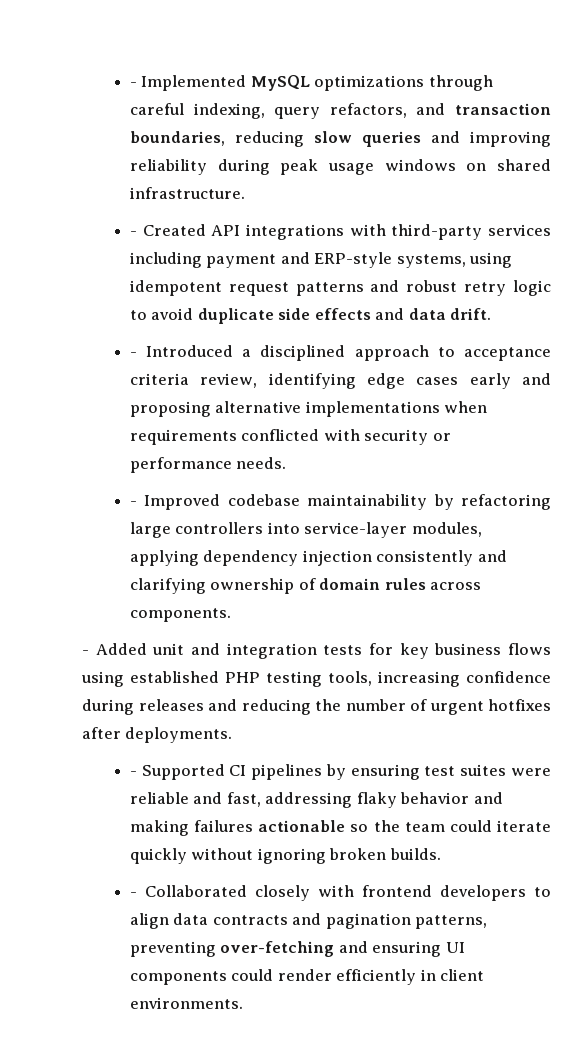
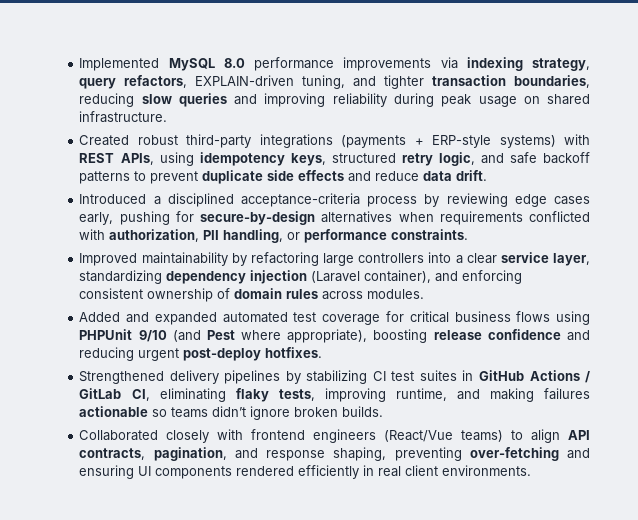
[129,82,137,87] - -> (79, 64) none
[314,75,493,91] [129,103,446,119] optimizations through careful indexing, query refactors, and -> [223,57,590,71] [79,75,425,89] 8.0 performance improvements via indexing strategy, query refactors, EXPLAIN-driven tuning, and tighter
[384,159,456,171] windows -> (517, 101) none
[129,224,551,240] [129,252,513,268] [129,280,551,296] [129,308,194,320] - Created API integrations with third-party services including payment and ERP-style systems, using idempotent request patterns and robust retry logic to avoid -> [79,134,591,148] [79,152,590,166] [79,171,199,184] Created robust third-party integrations (payments + ERP-style systems) with REST APIs, using idempotency keys, structured retry logic, and safe backoff patterns to prevent
(405, 314) none -> [375,171,420,181] reduce
[129,352,137,357] - -> (488, 175) none
[354,345,551,361] [129,373,551,389] [129,401,488,417] [129,429,451,445] [129,457,287,473] [129,494,300,510] approach to acceptance criteria review, identifying edge cases early and proposing alternative implementations when requirements conflicted with security or performance needs. // - Improved codebase -> [241,193,591,207] [79,211,590,225] [79,229,469,243] [79,253,138,266] acceptance-criteria process by reviewing edge cases early, pushing for secure-by-design alternatives when requirements conflicted with authorization, PII handling, or performance constraints. // Improved
[304,522,482,538] [129,550,507,566] [129,578,206,594] service-layer modules, applying dependency injection consistently and clarifying -> [455,252,591,266] [79,270,523,284] [79,288,144,299] a clear service layer, standardizing dependency injection (Laravel container), and enforcing consistent
[129,608,231,622] [82,643,551,659] [81,671,551,687] [82,699,551,715] [82,727,233,743] [129,764,551,780] [129,792,470,808] components. // - Added unit and integration tests for key business flows using established PHP testing tools, increasing confidence during releases and reducing the number of urgent hotfixes after deployments. // - Supported CI pipelines by ensuring test suites were reliable and fast, addressing flaky behavior -> [367,289,425,299] [79,311,590,325] [79,329,590,343] [79,347,323,361] [79,370,591,384] [79,388,447,402] modules. // Added and expanded automated test coverage for critical business flows using PHPUnit 9/10 (and Pest where appropriate), boosting release confidence and reducing urgent post-deploy hotfixes. // Strengthened delivery pipelines by stabilizing CI test suites in GitHub Actions / GitLab CI, eliminating flaky tests, improving runtime,
[373,820,552,832] [129,848,326,864] the team could iterate quickly without ignoring -> [171,406,291,420] teams didn’t ignore
[129,892,137,897] - -> (384, 411) none
[439,885,551,901] [129,913,488,929] developers to align data contracts and pagination patterns, -> [313,429,590,443] [79,447,387,461] engineers (React/Vue teams) to align API contracts, pagination, and response shaping,
[231,969,332,981] could render -> [236,466,295,476] rendered
(436, 975) none -> [378,466,402,477] real

